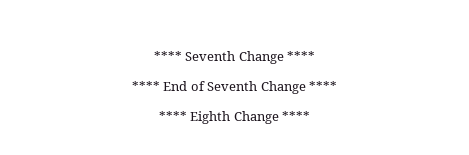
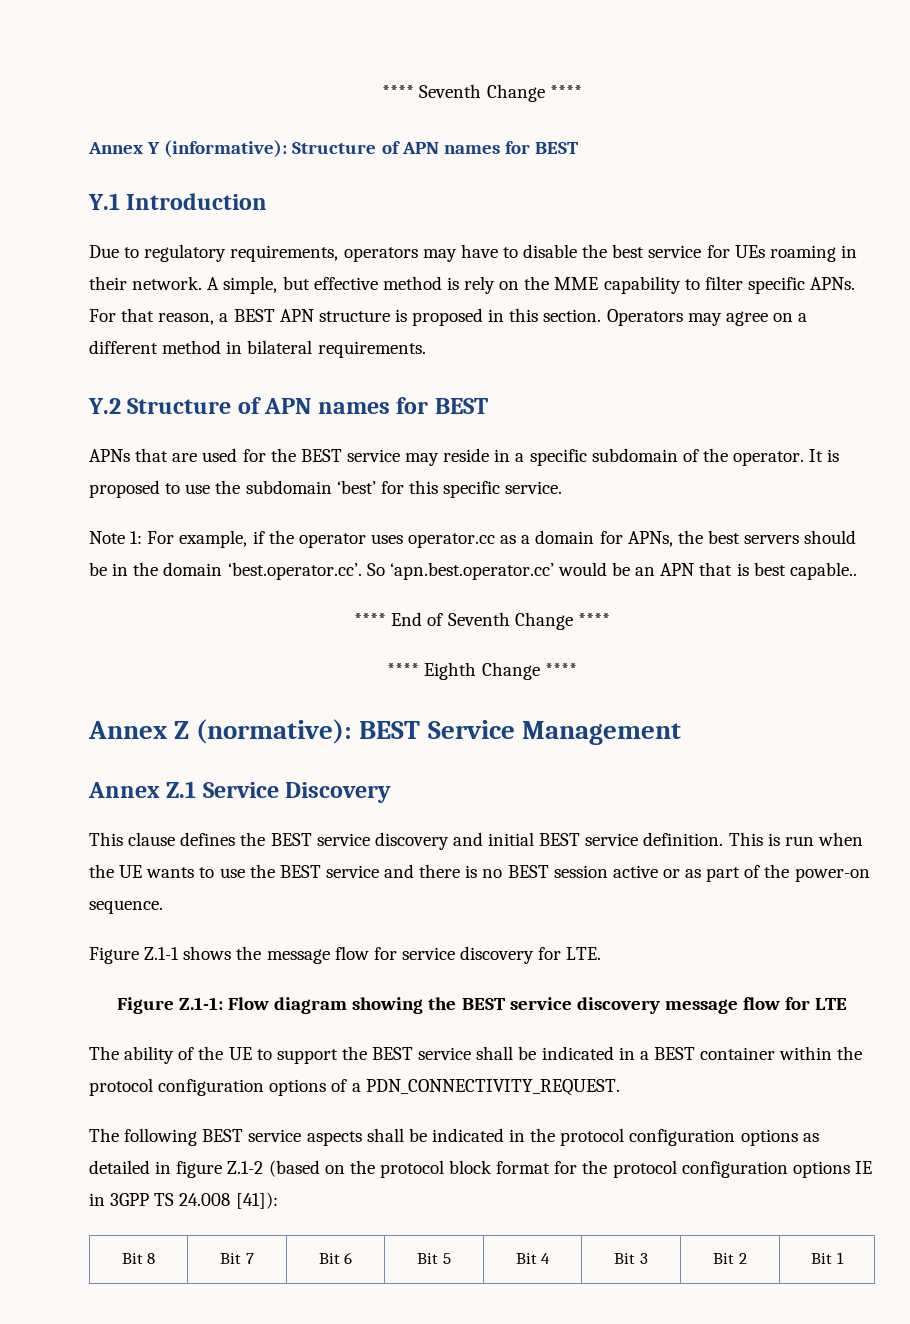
(316, 56) none -> [88,140,579,158] [88,193,268,210] [89,244,857,262] [89,276,856,294] [89,308,808,326] [89,340,426,358] [88,397,488,414] [89,448,840,466] [89,480,563,498] [89,530,857,548] [89,562,857,580] // Annex Y (informative): Structure of APN names for BEST // Y.1 Introduction // Due to regulatory requirements, operators may have to disable the best service for UEs roaming in their network. A simple, but effective method is rely on the MME capability to filter specific APNs. For that reason, a BEST APN structure is proposed in this section. Operators may agree on a different method in bilateral requirements. // Y.2 Structure of APN names for BEST // APNs that are used for the BEST service may reside in a specific subdomain of the operator. It is proposed to use the subdomain ‘best’ for this specific service. // Note 1: For example, if the operator uses operator.cc as a domain for APNs, the best servers should be in the domain ‘best.operator.cc’. So ‘apn.best.operator.cc’ would be an APN that is best capable..
(311, 116) none -> [88,719,681,745] [88,781,392,803] [89,832,863,850] [89,864,870,882] [89,900,163,914] [89,946,602,964] [116,997,848,1014] [89,1046,863,1064] [89,1078,620,1096] [89,1128,819,1146] [89,1160,872,1178] [89,1192,278,1209] [121,1253,156,1264] [220,1253,254,1264] [318,1252,353,1264] [417,1253,451,1264] [515,1253,551,1264] [614,1253,648,1264] [713,1253,747,1264] [811,1252,844,1264] // Annex Z (normative): BEST Service Management // Annex Z.1 Service Discovery // This clause defines the BEST service discovery and initial BEST service definition. This is run when the UE wants to use the BEST service and there is no BEST session active or as part of the power-on sequence. // Figure Z.1-1 shows the message flow for service discovery for LTE. // Figure Z.1-1: Flow diagram showing the BEST service discovery message flow for LTE // The ability of the UE to support the BEST service shall be indicated in a BEST container within the protocol configuration options of a PDN_CONNECTIVITY_REQUEST. // The following BEST service aspects shall be indicated in the protocol configuration options as detailed in figure Z.1-2 (based on the protocol block format for the protocol configuration options IE in 3GPP TS 24.008 [41]): // Bit 8 | Bit 7 | Bit 6 | Bit 5 | Bit 4 | Bit 3 | Bit 2 | Bit 1

